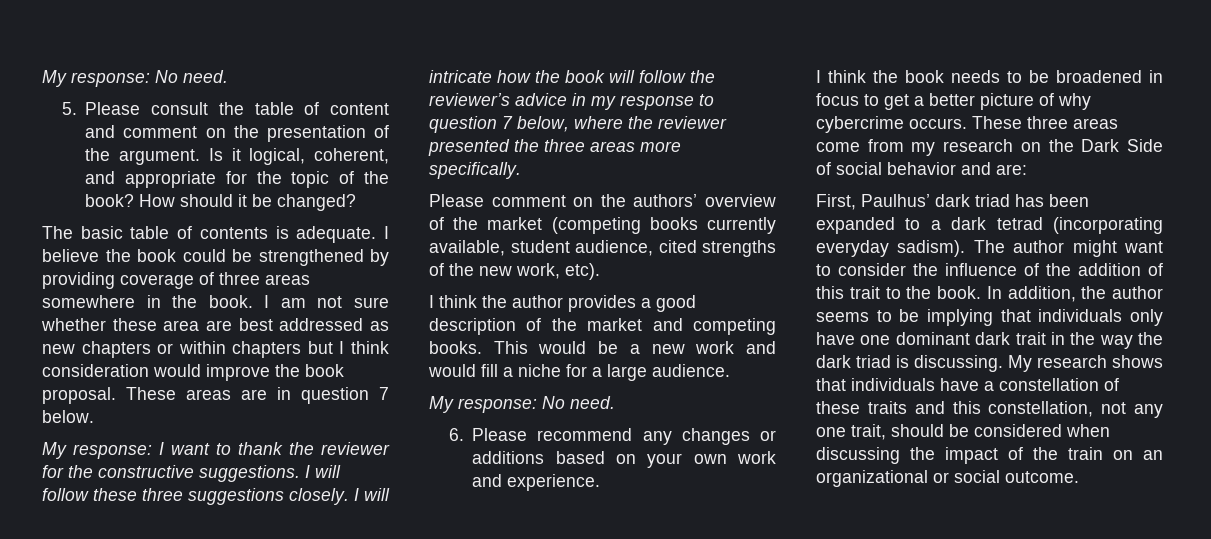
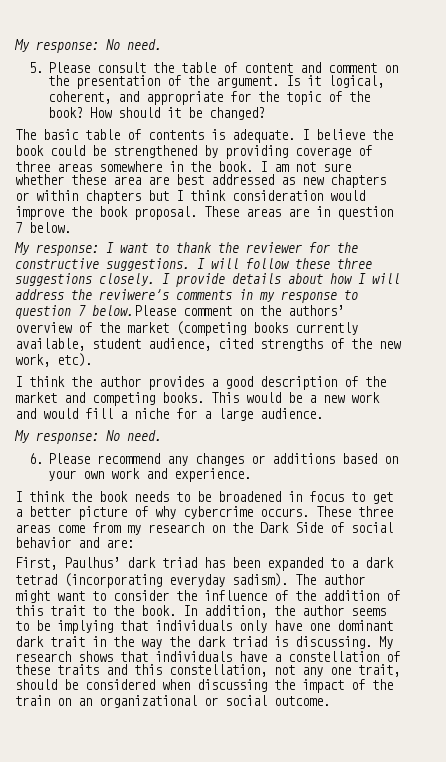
[364,488,390,501] [429,70,715,83] [429,93,567,106] will intricate how the book will follow the reviewer’s advice -> [176,273,400,287] [15,289,232,300] provide details about how I will address the reviwere’s comments
[517,116,727,132] [428,139,681,156] [429,162,521,179] [429,194,484,207] below, where the reviewer presented the three areas more specifically. // Please -> [92,305,176,316] below.Please

